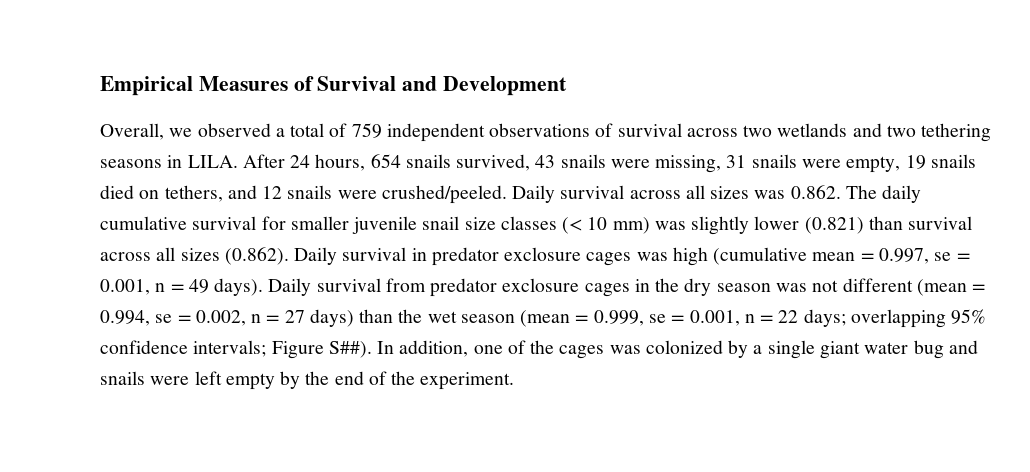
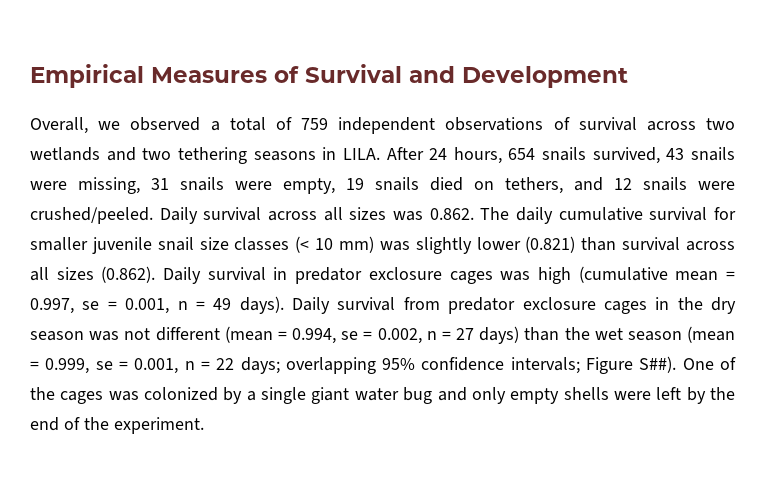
[377,340,503,357] In addition, one -> [682,358,714,370] One
[100,371,145,385] snails -> [471,387,609,404] only empty shells
[225,373,275,390] empty -> (682, 393) none

